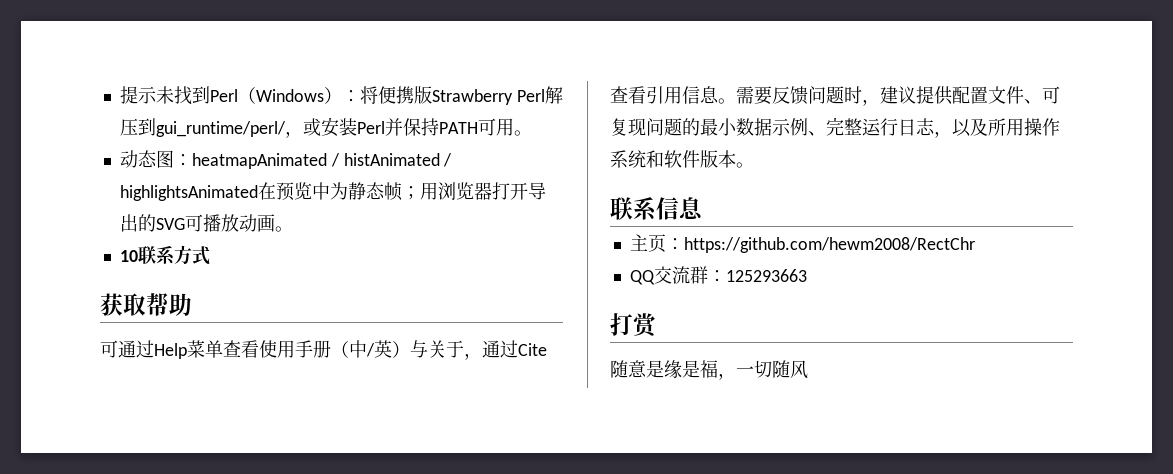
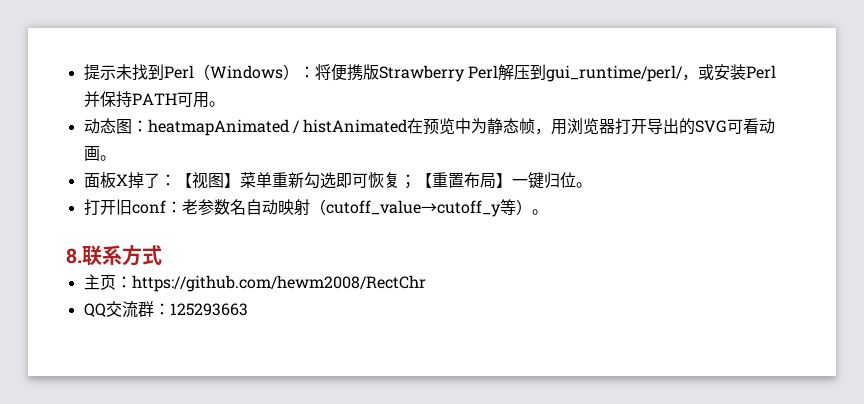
[443,153,453,167] [119,185,258,201] / highlightsAnimated -> (408, 126) none
[401,186,420,200] ； -> [535,128,552,135] ，
[202,214,239,232] 播放 -> [743,118,760,134] 看
[119,245,210,265] [100,293,192,316] [100,340,547,360] [610,86,1060,106] [610,117,1060,138] [610,150,754,168] [610,197,703,221] 10联系方式 // 获取帮助 // 可通过Help菜单查看使用手册（中/英）与关于，通过Cite查看引用信息。需要反馈问题时，建议提供配置文件、可复现问题的最小数据示例、完整运行日志，以及所用操作系统和软件版本。 // 联系信息 -> [83,172,592,189] [83,199,548,217] [66,245,162,266] 面板X掉了：【视图】菜单重新勾选即可恢复；【重置布局】一键归位。 // 打开旧conf：老参数名自动映射（cutoff_value→cutoff_y等）。 // 8.联系方式
[610,313,658,338] [610,360,808,380] // 打赏 // 随意是缘是福，一切随风 -> (248, 309) none

